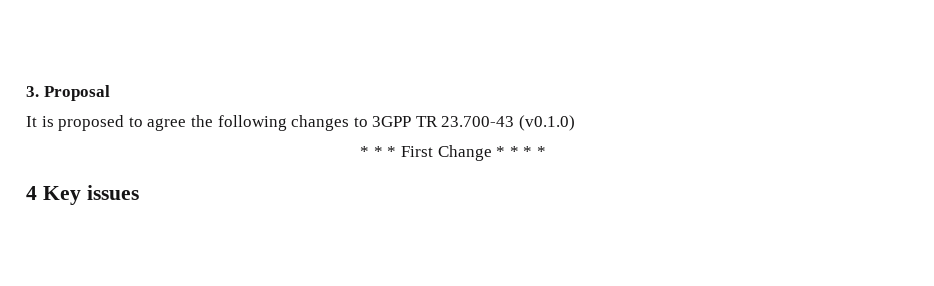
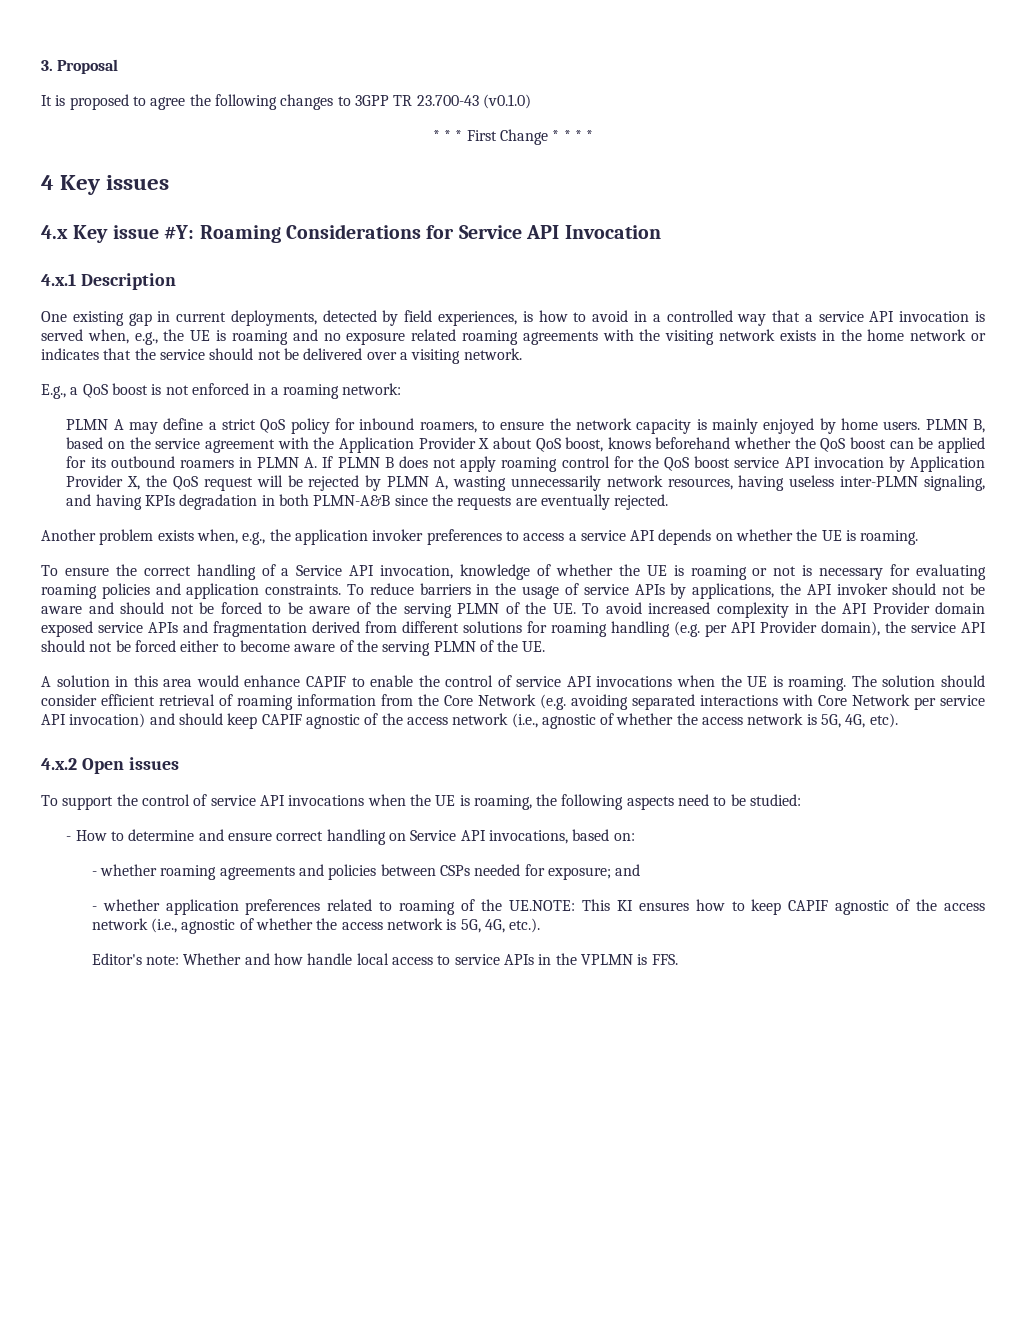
(139, 192) none -> [41,224,661,243] [41,273,176,290] [41,310,985,326] [41,329,987,345] [41,348,522,364] [41,383,402,399] [66,418,985,434] [66,437,985,453] [66,456,985,472] [66,475,986,491] [66,494,669,510] [41,529,919,545] [41,564,986,580] [41,583,986,599] [41,602,985,618] [41,621,986,637] [41,640,546,656] [41,675,986,691] [41,694,985,710] [41,713,898,729] [41,757,179,774] [41,794,802,810] [66,829,635,845] [91,864,641,880] [91,899,986,915] [91,918,541,934] [91,953,678,965] // 4.x Key issue #Y: Roaming Considerations for Service API Invocation // 4.x.1 Description // One existing gap in current deployments, detected by field experiences, is how to avoid in a controlled way that a service API invocation is served when, e.g., the UE is roaming and no exposure related roaming agreements with the visiting network exists in the home network or indicates that the service should not be delivered over a visiting network. // E.g., a QoS boost is not enforced in a roaming network: // PLMN A may define a strict QoS policy for inbound roamers, to ensure the network capacity is mainly enjoyed by home users. PLMN B, based on the service agreement with the Application Provider X about QoS boost, knows beforehand whether the QoS boost can be applied for its outbound roamers in PLMN A. If PLMN B does not apply roaming control for the QoS boost service API invocation by Application Provider X, the QoS request will be rejected by PLMN A, wasting unnecessarily network resources, having useless inter-PLMN signaling, and having KPIs degradation in both PLMN-A&B since the requests are eventually rejected. // Another problem exists when, e.g., the application invoker preferences to access a service API depends on whether the UE is roaming. // To ensure the correct handling of a Service API invocation, knowledge of whether the UE is roaming or not is necessary for evaluating roaming policies and application constraints. To reduce barriers in the usage of service APIs by applications, the API invoker should not be aware and should not be forced to be aware of the serving PLMN of the UE. To avoid increased complexity in the API Provider domain exposed service APIs and fragmentation derived from different solutions for roaming handling (e.g. per API Provider domain), the service API should not be forced either to become aware of the serving PLMN of the UE. // A solution in this area would enhance CAPIF to enable the control of service API invocations when the UE is roaming. The solution should consider efficient retrieval of roaming information from the Core Network (e.g. avoiding separated interactions with Core Network per service API invocation) and should keep CAPIF agnostic of the access network (i.e., agnostic of whether the access network is 5G, 4G, etc). // 4.x.2 Open issues // To support the control of service API invocations when the UE is roaming, the following aspects need to be studied: // - How to determine and ensure correct handling on Service API invocations, based on: // - whether roaming agreements and policies between CSPs needed for exposure; and // - whether application preferences related to roaming of the UE.NOTE: This KI ensures how to keep CAPIF agnostic of the access network (i.e., agnostic of whether the access network is 5G, 4G, etc.). // Editor's note: Whether and how handle local access to service APIs in the VPLMN is FFS.

